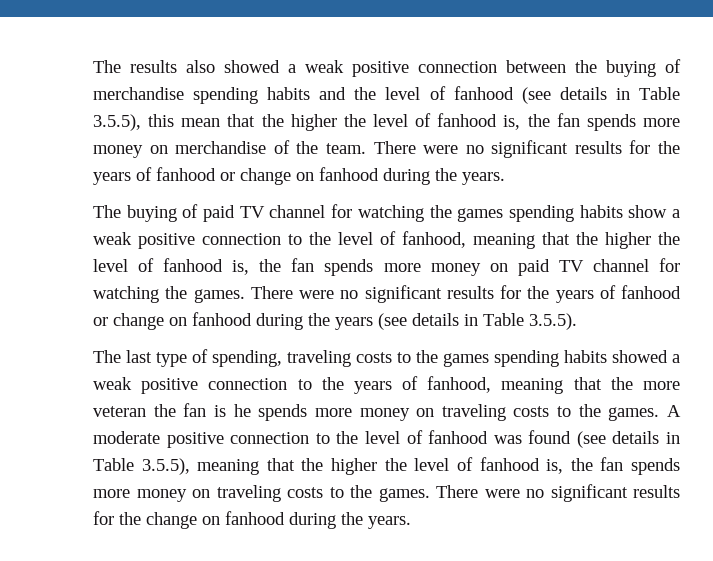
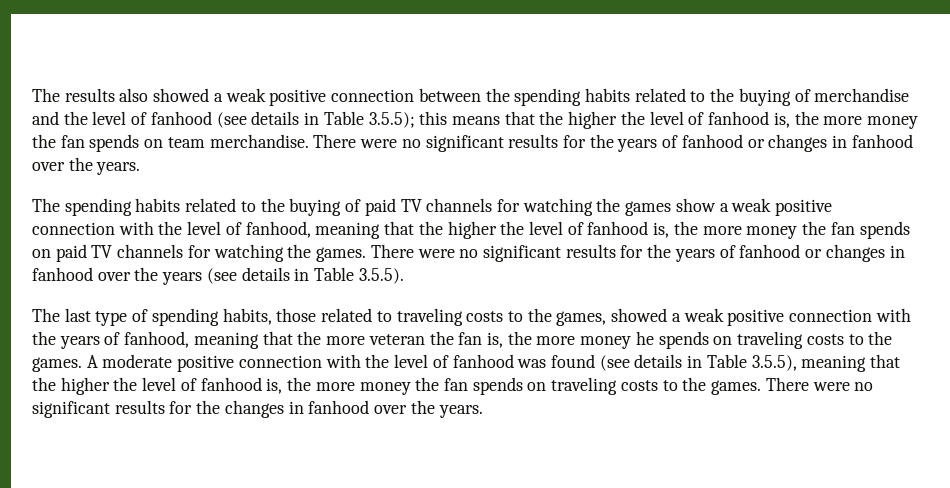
(597, 66) none -> [514,88,735,106] spending habits related to the
[193,87,311,104] spending habits -> (910, 95) none
[93,113,681,131] [93,140,366,158] 3.5.5), this mean that the higher the level of fanhood is, the fan spends more money on merchandise of the team. -> [368,111,918,129] [32,134,309,152] 3.5.5); this means that the higher the level of fanhood is, the more money the fan spends on team merchandise.
[240,167,430,185] change on fanhood during -> [768,134,913,152] [32,162,65,171] changes in fanhood over
(121, 211) none -> [64,198,285,216] spending habits related to the
[269,205,326,218] channel -> [426,198,493,212] channels
[508,205,623,222] spending habits -> (672, 208) none
[288,234,302,245] to -> [118,221,154,235] with
[291,258,481,276] fan spends more money -> [702,221,910,239] more money the fan spends
[592,259,649,272] channel -> [117,244,184,258] channels
[113,312,303,330] change on fanhood during -> [825,244,905,262] [32,267,131,281] changes in fanhood over
[212,350,680,367] [93,377,312,394] spending, traveling costs to the games spending habits showed a weak positive connection to -> [151,308,911,326] spending habits, those related to traveling costs to the games, showed a weak positive connection with
[213,404,410,421] is he spends more money -> [486,331,709,349] is, the more money he spends
[315,433,330,444] to -> [325,354,361,368] with
[600,457,681,475] [93,489,187,502] fan spends more money -> [315,377,523,395] more money the fan spends
[146,511,336,529] change on fanhood during -> [224,400,408,418] changes in fanhood over

